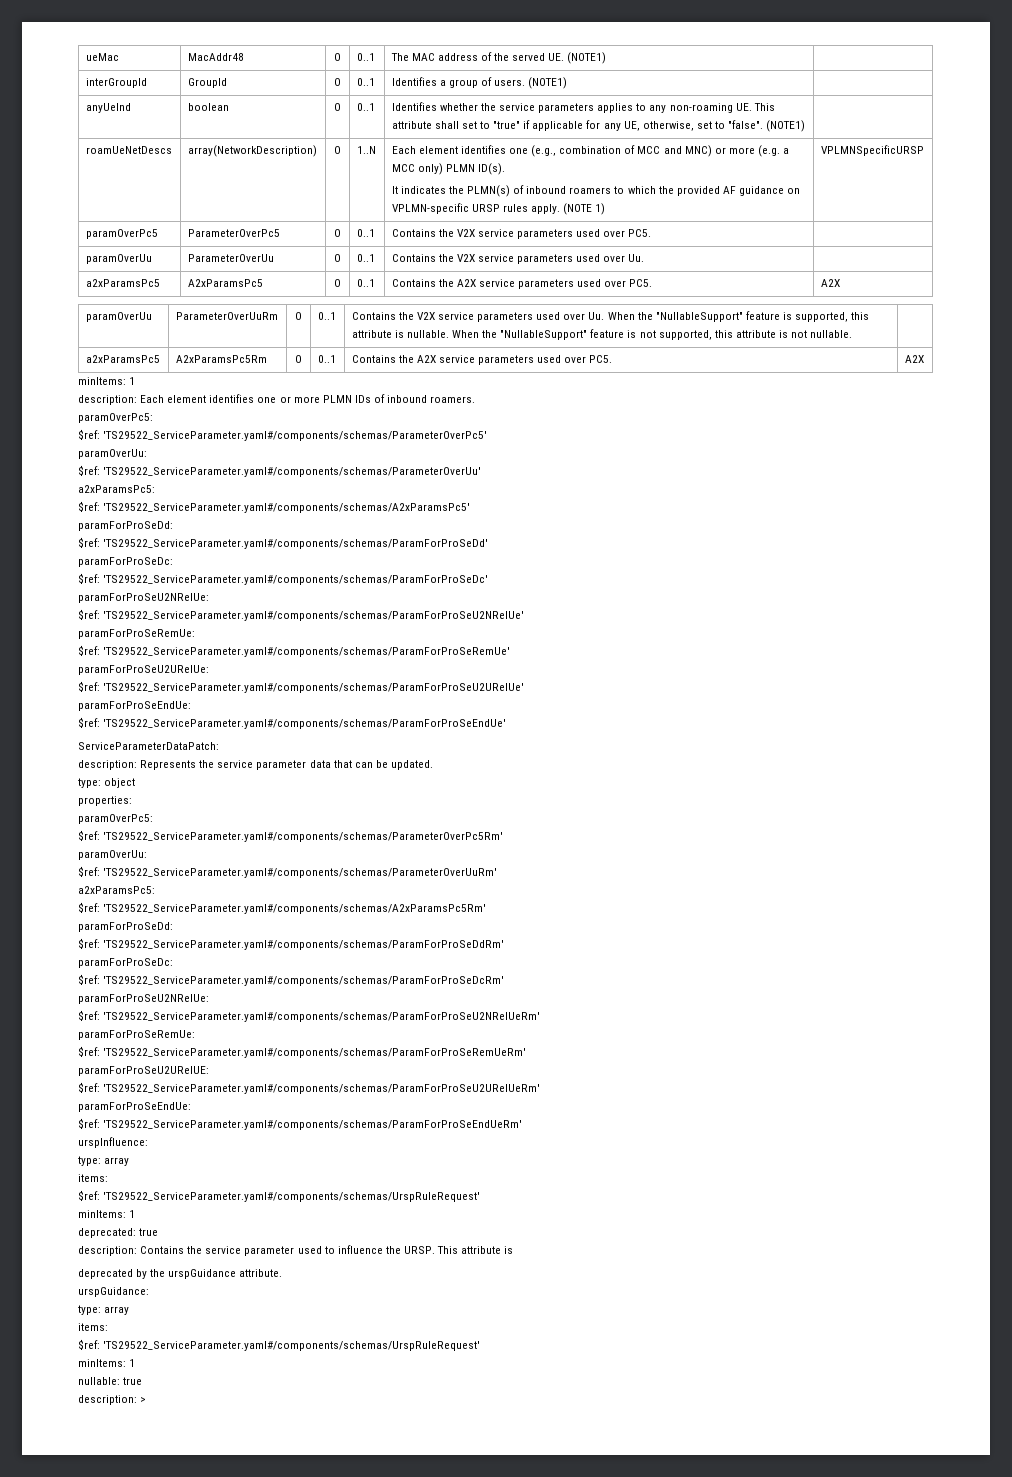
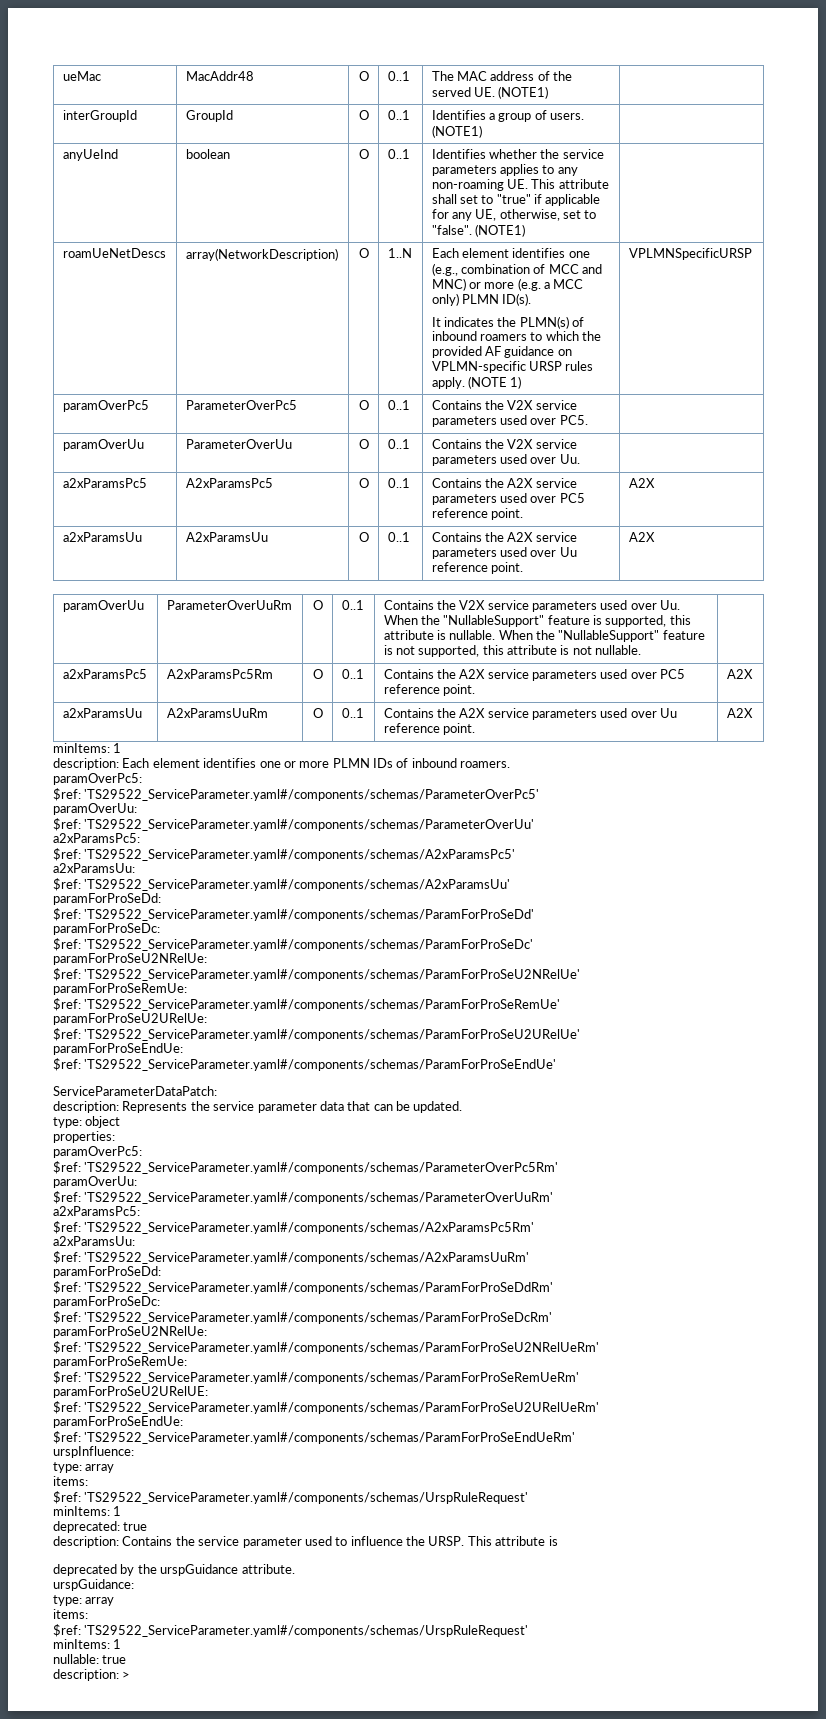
[629,279,653,287] PC5. -> [559,493,585,503] [431,508,523,520] [628,478,655,488] [62,532,142,542] [185,532,268,542] [358,532,369,542] [387,532,410,542] [431,532,577,542] [431,547,577,559] [431,562,523,574] PC5 reference point. | A2X // a2xParamsUu | A2xParamsUu | O | 0..1 | Contains the A2X service parameters used over Uu reference point.
[589,355,613,363] PC5. -> [660,669,686,679] [383,684,475,696] [726,669,753,679] [62,708,142,718] [166,708,268,718] [312,708,323,718] [341,708,364,718] [383,708,678,720] [383,723,475,735] PC5 reference point. | A2X // a2xParamsUu | A2xParamsUuRm | O | 0..1 | Contains the A2X service parameters used over Uu reference point.
(471, 508) none -> [53,863,135,873] [53,878,511,891] // a2xParamsUu: // $ref: 'TS29522_ServiceParameter.yaml#/components/schemas/A2xParamsUu'
(487, 909) none -> [53,1236,135,1246] [53,1251,530,1264] // a2xParamsUu: // $ref: 'TS29522_ServiceParameter.yaml#/components/schemas/A2xParamsUuRm'

